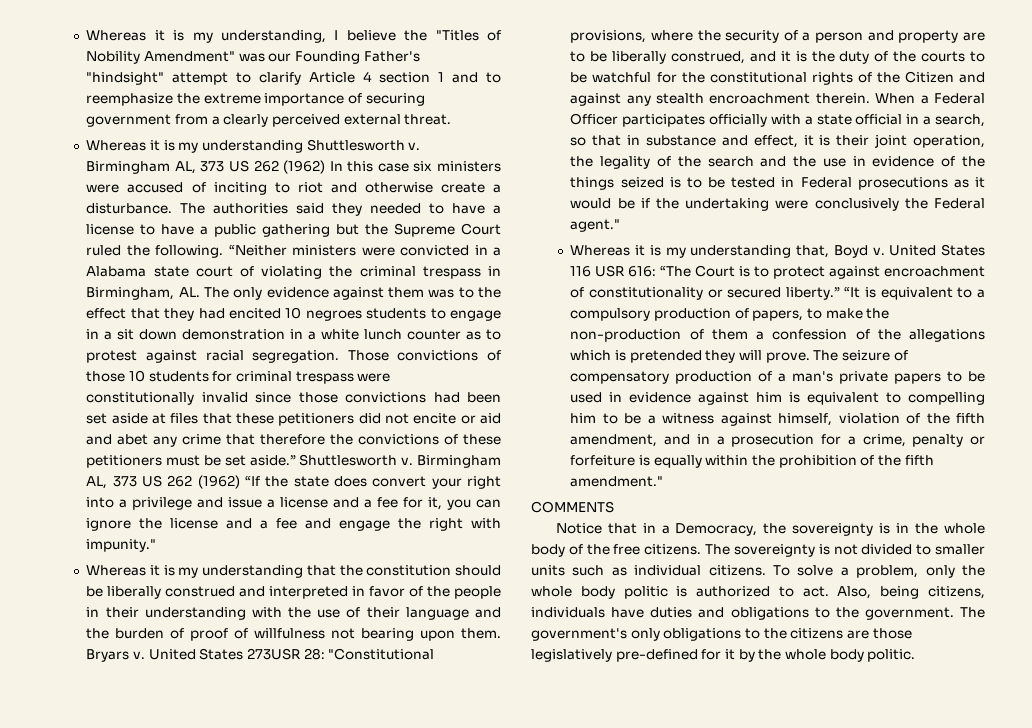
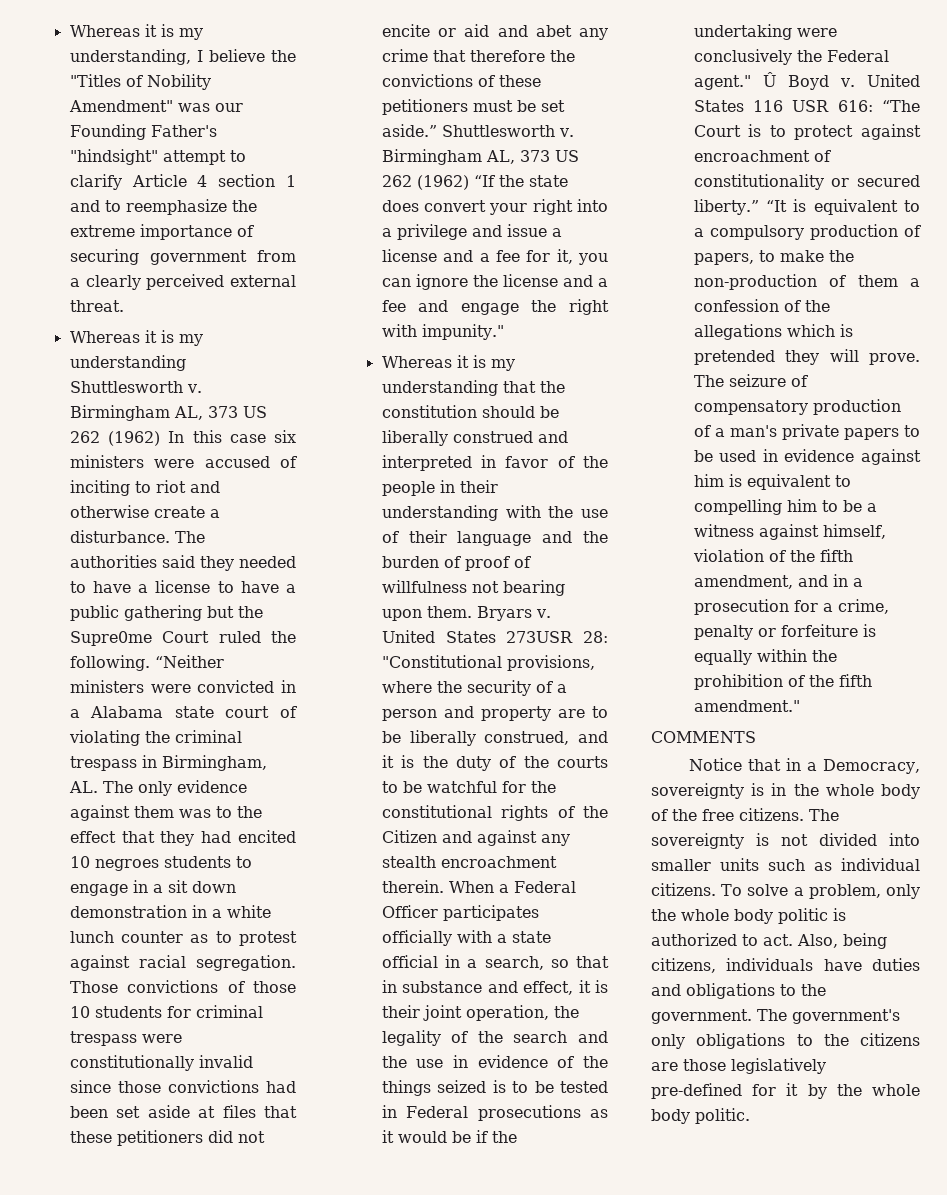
[394,223,456,237] Supreme -> [69,631,152,646] Supre0me
[570,245,830,258] // Whereas it is my understanding that, -> [762,72,776,87] Û
[763,523,787,534] the -> (921, 766) none
[916,544,932,555] to -> [889,833,920,846] into

